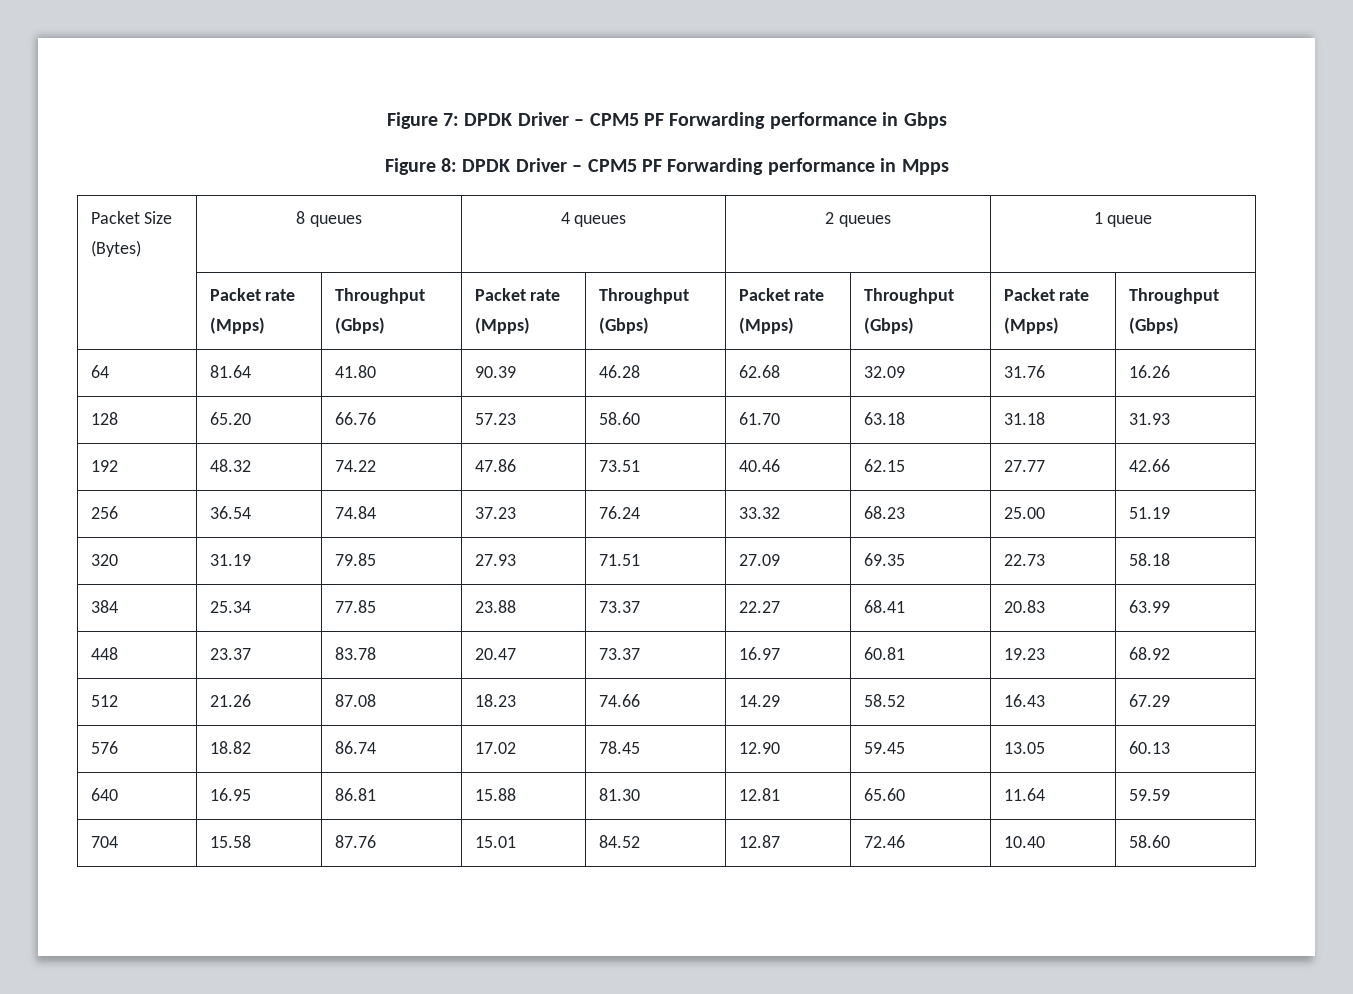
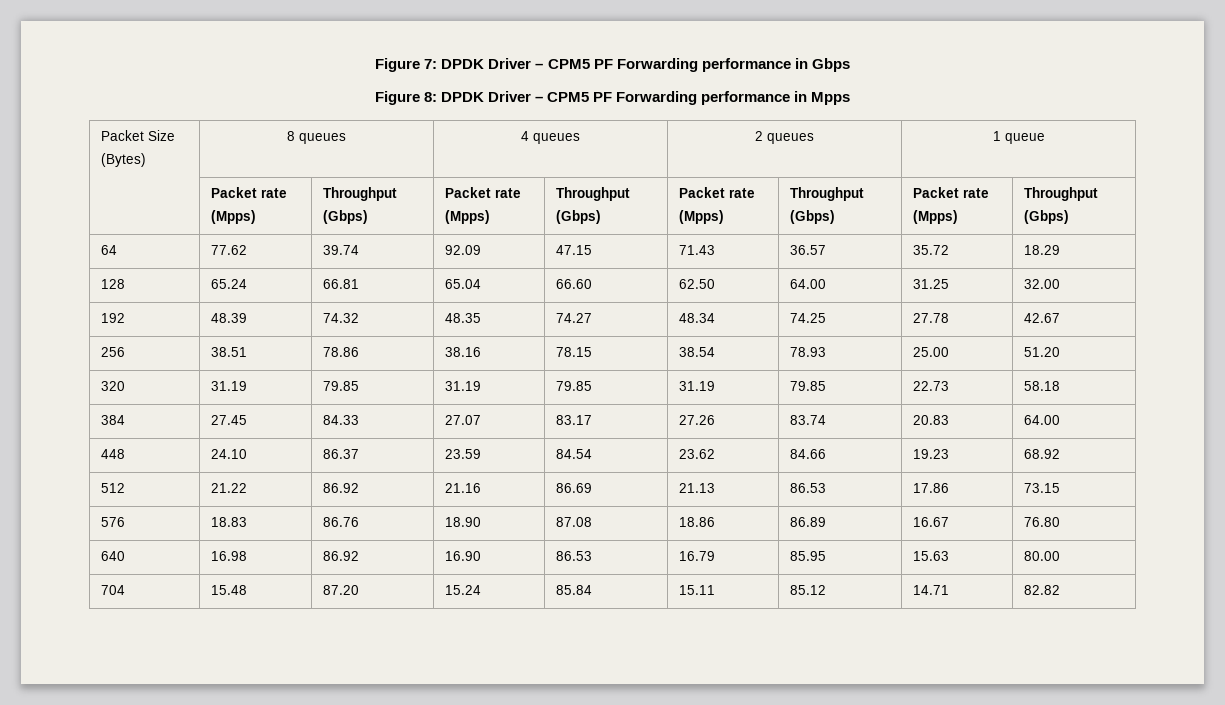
[209,365,251,378] [334,365,376,378] [474,366,516,378] [598,365,640,378] [738,365,780,378] [863,366,905,378] [1003,365,1045,378] [1128,365,1170,378] [90,412,118,425] [209,412,251,425] [334,412,376,425] [474,413,516,425] [598,412,640,425] [738,412,780,425] [863,412,905,425] [1003,412,1045,425] [1128,413,1170,425] [90,460,118,472] [209,459,251,472] [334,460,376,472] [474,459,516,472] [598,460,640,472] [738,459,780,472] [863,459,905,472] [1003,460,1045,472] [1128,459,1170,472] [90,506,118,519] [209,506,251,519] [334,506,376,519] [474,507,516,519] [598,506,640,519] [738,507,780,519] [863,506,905,519] 81.64 | 41.80 | 90.39 | 46.28 | 62.68 | 32.09 | 31.76 | 16.26 // 128 | 65.20 | 66.76 | 57.23 | 58.60 | 61.70 | 63.18 | 31.18 | 31.93 // 192 | 48.32 | 74.22 | 47.86 | 73.51 | 40.46 | 62.15 | 27.77 | 42.66 // 256 | 36.54 | 74.84 | 37.23 | 76.24 | 33.32 | 68.23 -> [210,245,247,255] [322,245,359,255] [444,245,481,255] [555,245,592,255] [678,245,715,255] [789,245,826,255] [912,245,949,255] [1023,245,1060,255] [100,279,125,289] [210,279,247,289] [322,279,359,289] [444,279,481,289] [555,279,592,289] [678,279,715,289] [789,279,826,289] [912,279,949,289] [1023,279,1060,289] [100,313,125,323] [210,313,247,323] [322,313,359,323] [444,313,481,323] [555,313,592,323] [678,313,715,323] [789,313,826,323] [912,313,949,323] [1023,313,1060,323] [100,347,125,357] [210,347,247,357] [322,347,359,357] [444,347,481,357] [555,347,592,357] [678,347,715,357] [789,347,826,357] 77.62 | 39.74 | 92.09 | 47.15 | 71.43 | 36.57 | 35.72 | 18.29 // 128 | 65.24 | 66.81 | 65.04 | 66.60 | 62.50 | 64.00 | 31.25 | 32.00 // 192 | 48.39 | 74.32 | 48.35 | 74.27 | 48.34 | 74.25 | 27.78 | 42.67 // 256 | 38.51 | 78.86 | 38.16 | 78.15 | 38.54 | 78.93
[1128,507,1170,519] 51.19 -> [1023,347,1060,357] 51.20
[474,554,516,566] [598,554,640,566] [738,554,780,566] [863,553,905,566] 27.93 | 71.51 | 27.09 | 69.35 -> [444,381,481,391] [555,381,592,391] [678,381,715,391] [789,381,826,391] 31.19 | 79.85 | 31.19 | 79.85
[209,601,251,613] [334,600,376,613] [474,600,516,613] [598,601,640,613] [738,601,780,613] [863,600,905,613] 25.34 | 77.85 | 23.88 | 73.37 | 22.27 | 68.41 -> [210,415,247,425] [322,415,359,425] [444,415,481,425] [555,415,592,425] [678,415,715,425] [789,415,826,425] 27.45 | 84.33 | 27.07 | 83.17 | 27.26 | 83.74
[1128,600,1170,613] 63.99 -> [1023,415,1060,425] 64.00
[209,648,251,660] [334,647,376,660] [474,648,516,660] [598,648,640,660] [738,647,780,660] [863,647,905,660] [1003,648,1045,660] [1128,647,1170,660] [90,695,118,707] [209,694,251,707] [334,694,376,707] [474,694,516,707] [598,694,640,707] [738,695,780,707] [863,694,905,707] [1003,694,1045,707] [1128,694,1170,707] [90,741,118,754] [209,741,251,754] [334,741,376,754] [474,742,516,754] [598,741,640,754] [738,742,780,754] [863,742,905,754] [1003,742,1045,754] [1128,741,1170,754] [90,788,118,801] [209,788,251,801] [334,788,376,801] [474,788,516,801] [598,788,640,801] [738,788,780,801] [863,788,905,801] [1003,788,1045,801] [1128,789,1170,801] [90,836,118,848] [209,835,251,848] [334,835,376,848] [474,836,516,848] [598,835,640,848] [738,835,780,848] [863,835,905,848] [1003,836,1045,848] [1128,835,1170,848] 23.37 | 83.78 | 20.47 | 73.37 | 16.97 | 60.81 | 19.23 | 68.92 // 512 | 21.26 | 87.08 | 18.23 | 74.66 | 14.29 | 58.52 | 16.43 | 67.29 // 576 | 18.82 | 86.74 | 17.02 | 78.45 | 12.90 | 59.45 | 13.05 | 60.13 // 640 | 16.95 | 86.81 | 15.88 | 81.30 | 12.81 | 65.60 | 11.64 | 59.59 // 704 | 15.58 | 87.76 | 15.01 | 84.52 | 12.87 | 72.46 | 10.40 | 58.60 -> [210,449,247,459] [322,449,359,459] [444,449,481,459] [555,449,592,459] [678,449,715,459] [789,449,826,459] [912,449,949,459] [1023,449,1060,459] [100,483,125,493] [210,483,247,493] [322,483,359,493] [444,483,481,493] [555,483,592,493] [678,483,715,493] [789,483,826,493] [912,483,949,493] [1023,483,1060,493] [100,517,125,527] [210,517,247,527] [322,517,359,527] [444,517,481,527] [555,517,592,527] [678,517,715,527] [789,517,826,527] [912,517,949,527] [1023,517,1060,527] [100,551,125,561] [210,551,247,561] [322,551,359,561] [444,551,481,561] [555,551,592,561] [678,551,715,561] [789,551,826,561] [912,551,949,561] [1023,551,1060,561] [100,585,125,595] [210,585,247,595] [322,585,359,595] [444,585,481,595] [555,585,592,595] [678,585,715,595] [789,585,826,595] [912,585,949,595] [1023,585,1060,595] 24.10 | 86.37 | 23.59 | 84.54 | 23.62 | 84.66 | 19.23 | 68.92 // 512 | 21.22 | 86.92 | 21.16 | 86.69 | 21.13 | 86.53 | 17.86 | 73.15 // 576 | 18.83 | 86.76 | 18.90 | 87.08 | 18.86 | 86.89 | 16.67 | 76.80 // 640 | 16.98 | 86.92 | 16.90 | 86.53 | 16.79 | 85.95 | 15.63 | 80.00 // 704 | 15.48 | 87.20 | 15.24 | 85.84 | 15.11 | 85.12 | 14.71 | 82.82

